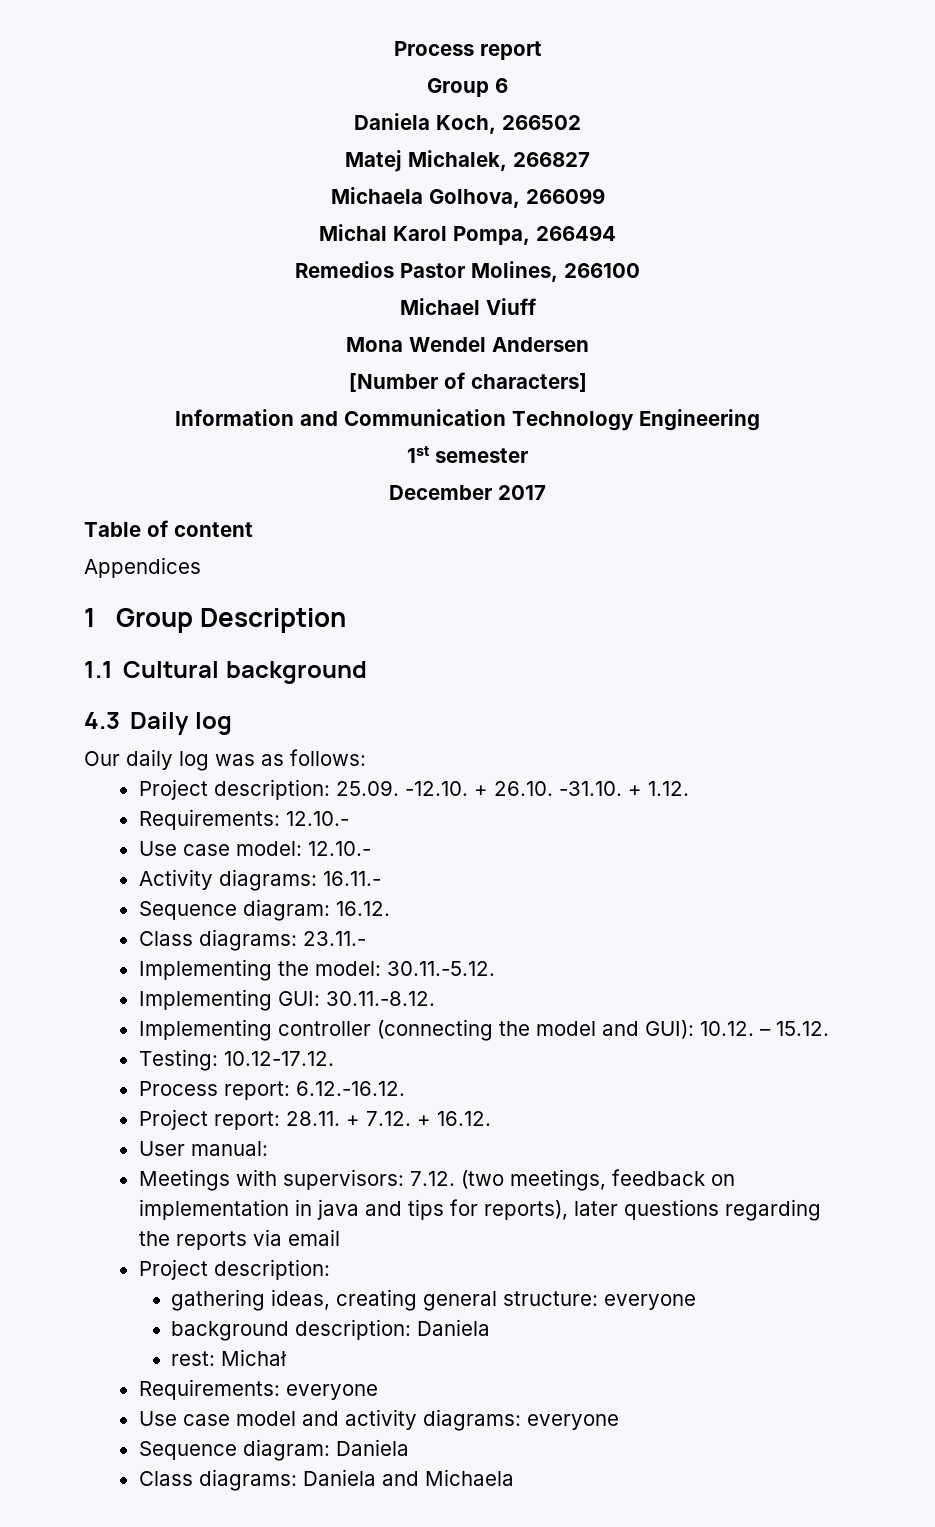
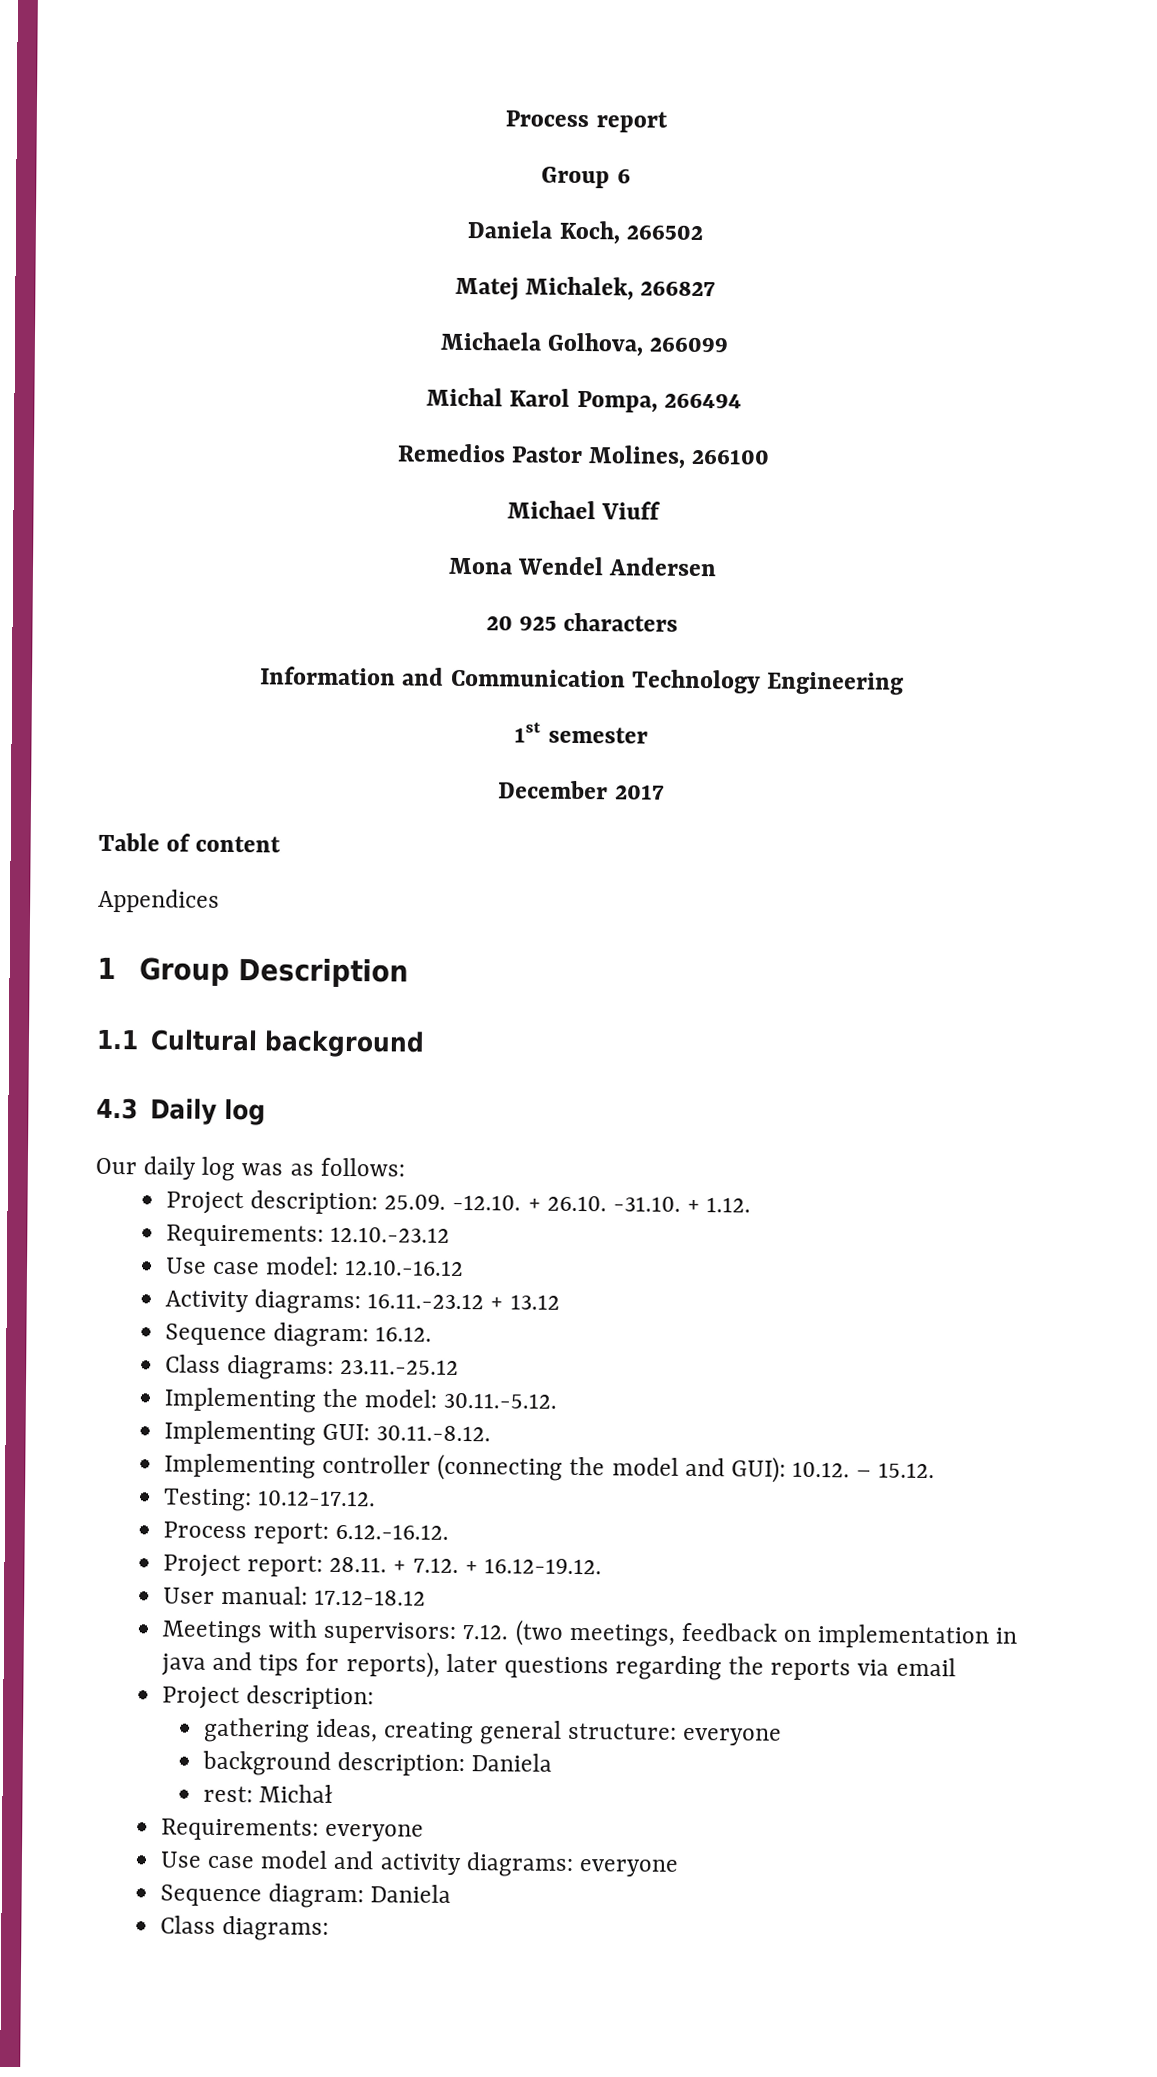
[348,372,587,392] [Number of characters] -> [485,612,679,632] 20 925 characters
[285,811,349,826] 12.10.- -> [330,1226,451,1243] 12.10.-23.12
[307,841,371,856] 12.10.- -> [344,1260,465,1277] 12.10.-16.12
[322,871,381,886] 16.11.- -> [367,1293,560,1310] 16.11.-23.12 + 13.12
[302,931,366,946] 23.11.- -> [340,1358,460,1375] 23.11.-25.12
[436,1111,491,1126] 16.12. -> [483,1558,602,1575] 16.12-19.12.
(268, 1148) none -> [314,1589,427,1606] 17.12-18.12
[302,1469,514,1486] Daniela and Michaela -> (330, 1928) none

